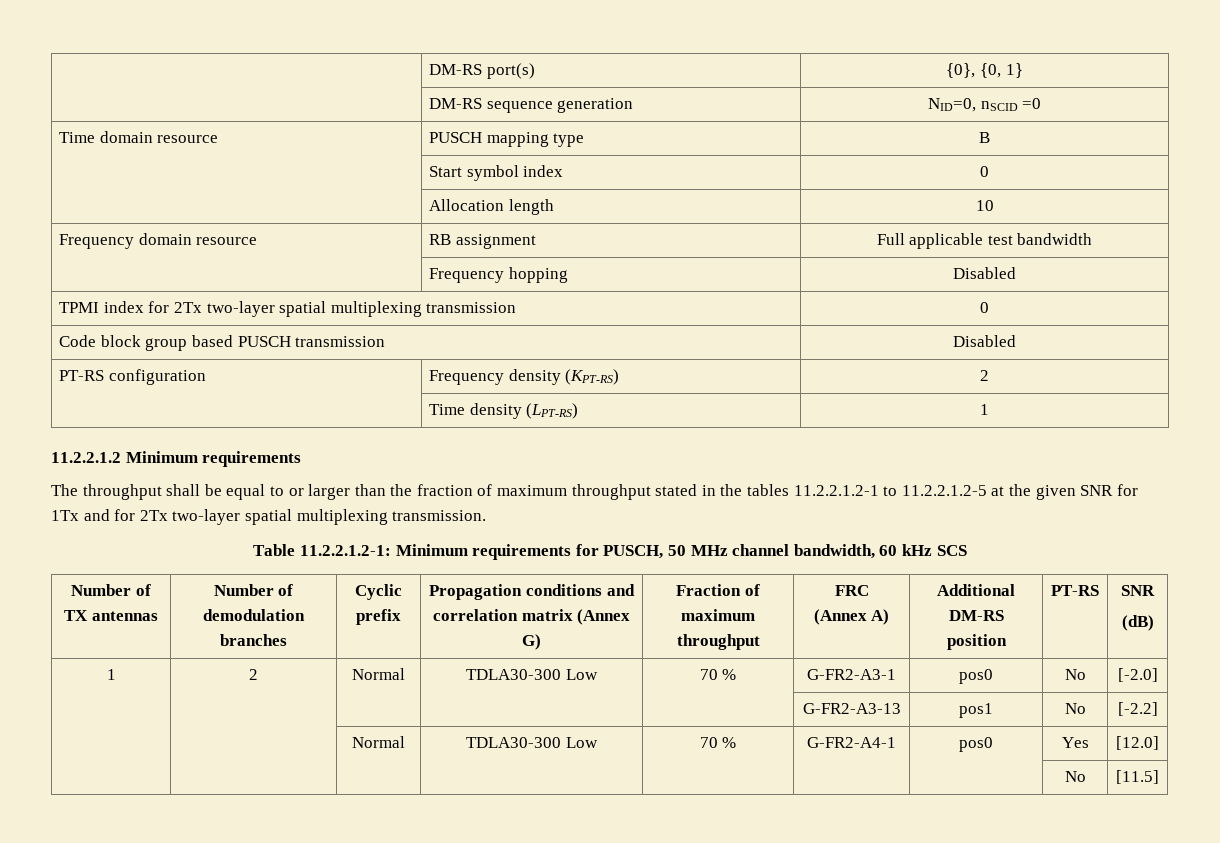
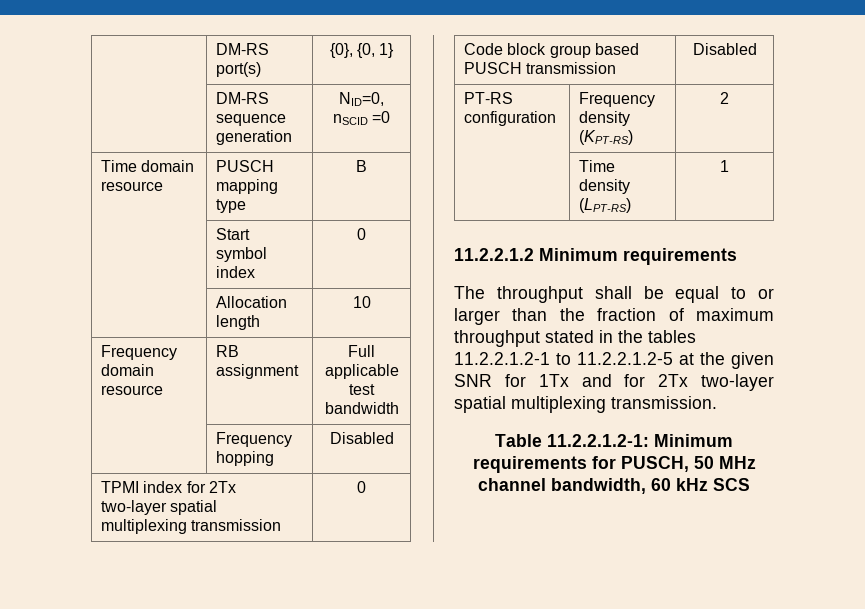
[71,584,151,596] [64,610,158,621] [213,584,294,596] [203,609,305,621] [220,634,287,646] [355,584,402,600] [356,609,401,625] [429,584,635,600] [432,609,631,625] [522,634,541,650] [676,584,760,596] [681,609,755,621] [676,634,760,650] [834,585,869,596] [813,609,890,625] [937,584,1015,596] [948,610,1004,621] [946,634,1007,650] [1051,585,1099,596] [1121,585,1155,596] [1121,615,1154,631] [106,669,116,680] [249,669,258,680] [352,668,405,680] [466,669,598,680] [699,669,737,680] [807,669,896,680] [959,669,993,684] [1064,669,1086,680] [1117,668,1158,682] [802,703,901,714] [959,703,993,718] [1064,703,1086,714] [1117,702,1158,716] [352,736,405,748] [466,737,598,748] [699,737,737,748] [807,737,896,748] [959,737,993,752] [1061,737,1089,748] [1116,736,1159,750] [1064,771,1086,782] [1116,770,1159,784] // Number of TX antennas | Number of demodulation branches | Cyclic prefix | Propagation conditions and correlation matrix (Annex G) | Fraction of maximum throughput | FRC // (Annex A) | Additional DM-RS position | PT-RS | SNR // (dB) // 1 | 2 | Normal | TDLA30-300 Low | 70 % | G-FR2-A3-1 | pos0 | No | [-2.0] // | | | | | G-FR2-A3-13 | pos1 | No | [-2.2] // | | Normal | TDLA30-300 Low | 70 % | G-FR2-A4-1 | pos0 | Yes | [12.0] // | | | | | | | No | [11.5] -> (750, 484) none

